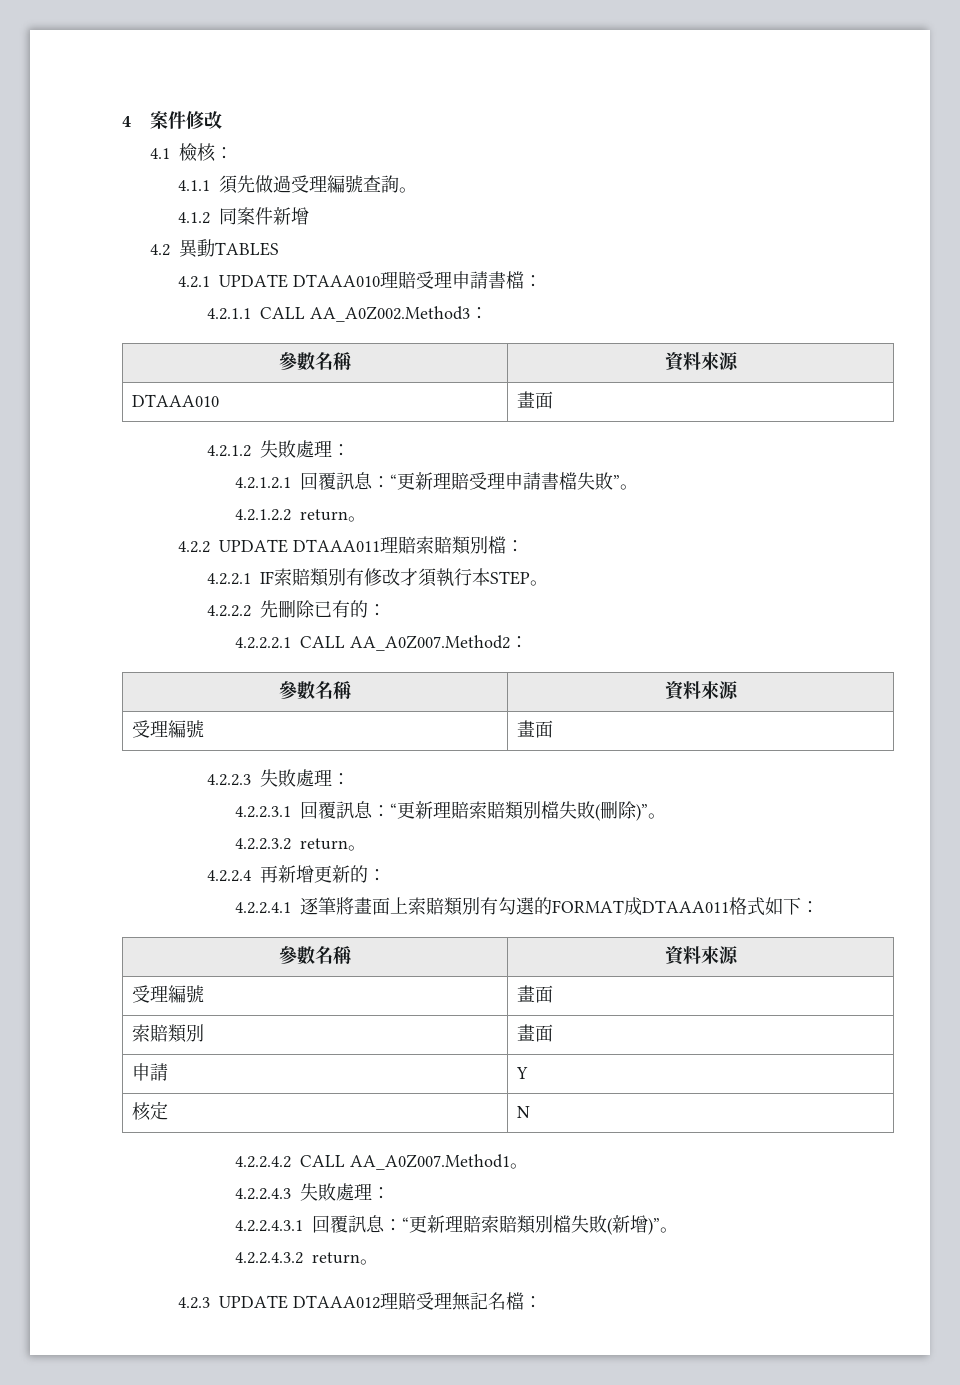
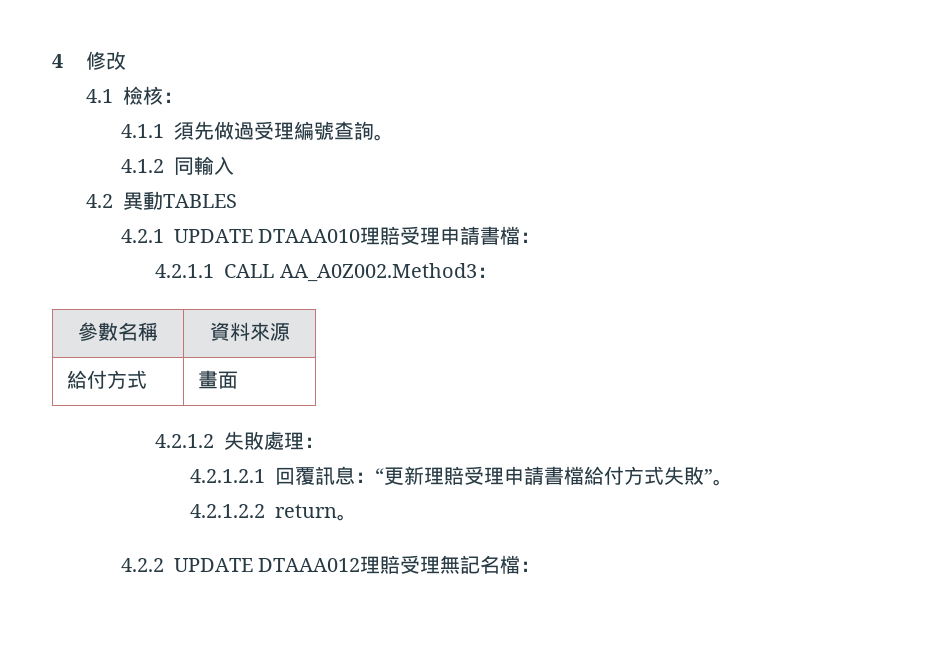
[150,111,187,129] 案件 -> (63, 61) none
[237,207,310,225] 案件新增 -> [193,156,234,175] 輸入
[132,394,220,407] DTAAA010 -> [66,370,147,389] 給付方式
(577, 481) none -> [583,466,664,485] 給付方式
[178,536,525,555] [206,568,548,587] [206,600,386,618] [234,635,528,651] [279,681,352,700] [664,681,739,700] [132,720,205,738] [517,720,554,738] [206,769,350,787] [234,801,666,821] [234,838,366,851] [206,865,386,883] [234,897,819,916] [279,946,352,965] [664,946,739,965] [132,985,205,1003] [517,985,554,1003] [132,1024,205,1043] [517,1024,554,1042] [132,1063,169,1081] [516,1067,529,1079] [132,1101,169,1121] [517,1106,531,1118] [234,1154,528,1170] [234,1183,390,1201] [234,1215,678,1235] [234,1252,378,1265] [178,1297,211,1309] // 4.2.2 UPDATE DTAAA011理賠索賠類別檔： // 4.2.2.1 IF索賠類別有修改才須執行本STEP。 // 4.2.2.2先刪除已有的： // 4.2.2.2.1 CALL AA_A0Z007.Method2： // 參數名稱 | 資料來源 // 受理編號 | 畫面 // 4.2.2.3失敗處理： // 4.2.2.3.1回覆訊息：“更新理賠索賠類別檔失敗(刪除)”。 // 4.2.2.3.2 return。 // 4.2.2.4再新增更新的： // 4.2.2.4.1逐筆將畫面上索賠類別有勾選的FORMAT成DTAAA011格式如下： // 參數名稱 | 資料來源 // 受理編號 | 畫面 // 索賠類別 | 畫面 // 申請 | Y // 核定 | N // 4.2.2.4.2 CALL AA_A0Z007.Method1。 // 4.2.2.4.3失敗處理： // 4.2.2.4.3.1回覆訊息：“更新理賠索賠類別檔失敗(新增)”。 // 4.2.2.4.3.2 return。 // 4.2.3 -> [120,558,164,572] // 4.2.2

